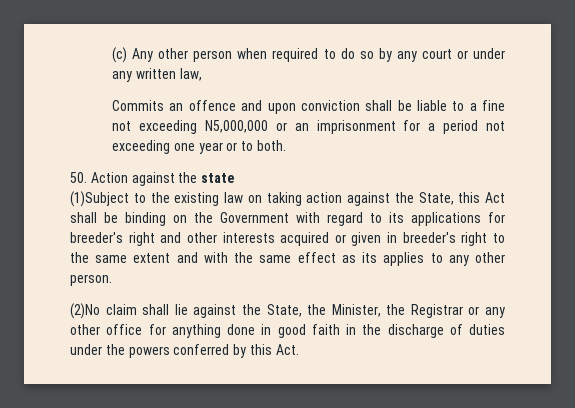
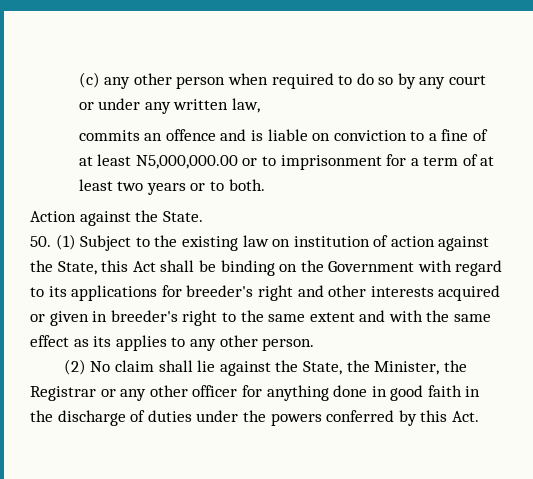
[132,48,154,62] Any -> [104,77,131,89] any
[112,100,165,111] Commits -> [78,130,140,141] commits
[267,100,506,114] [112,120,506,134] [112,140,223,154] upon conviction shall be liable to a fine not exceeding N5,000,000 or an imprisonment for a period not exceeding one year -> [250,129,489,141] [78,154,495,170] [78,179,186,195] is liable on conviction to a fine of at least N5,000,000.00 or to imprisonment for a term of at least two years
[70,172,87,183] 50. -> (265, 185) none
[201,173,235,183] [70,191,129,207] state // (1)Subject -> [162,211,203,222] [30,234,132,251] State. // 50. (1) Subject
[266,192,302,206] taking -> [293,235,389,247] institution of
[70,303,100,319] (2)No -> [63,359,111,375] (2) No
[106,324,143,335] office -> [192,385,238,397] officer

